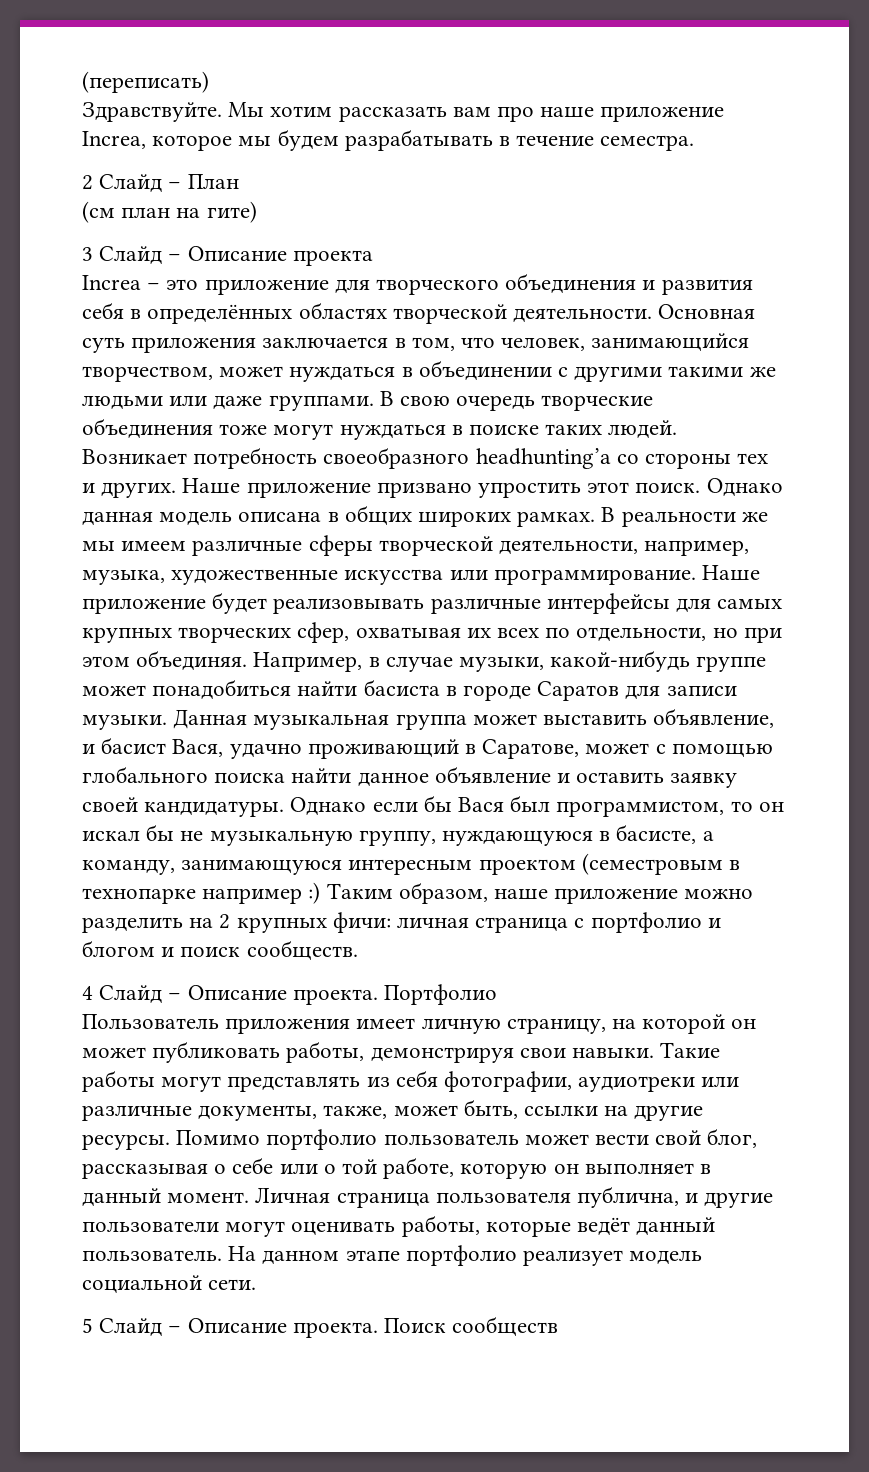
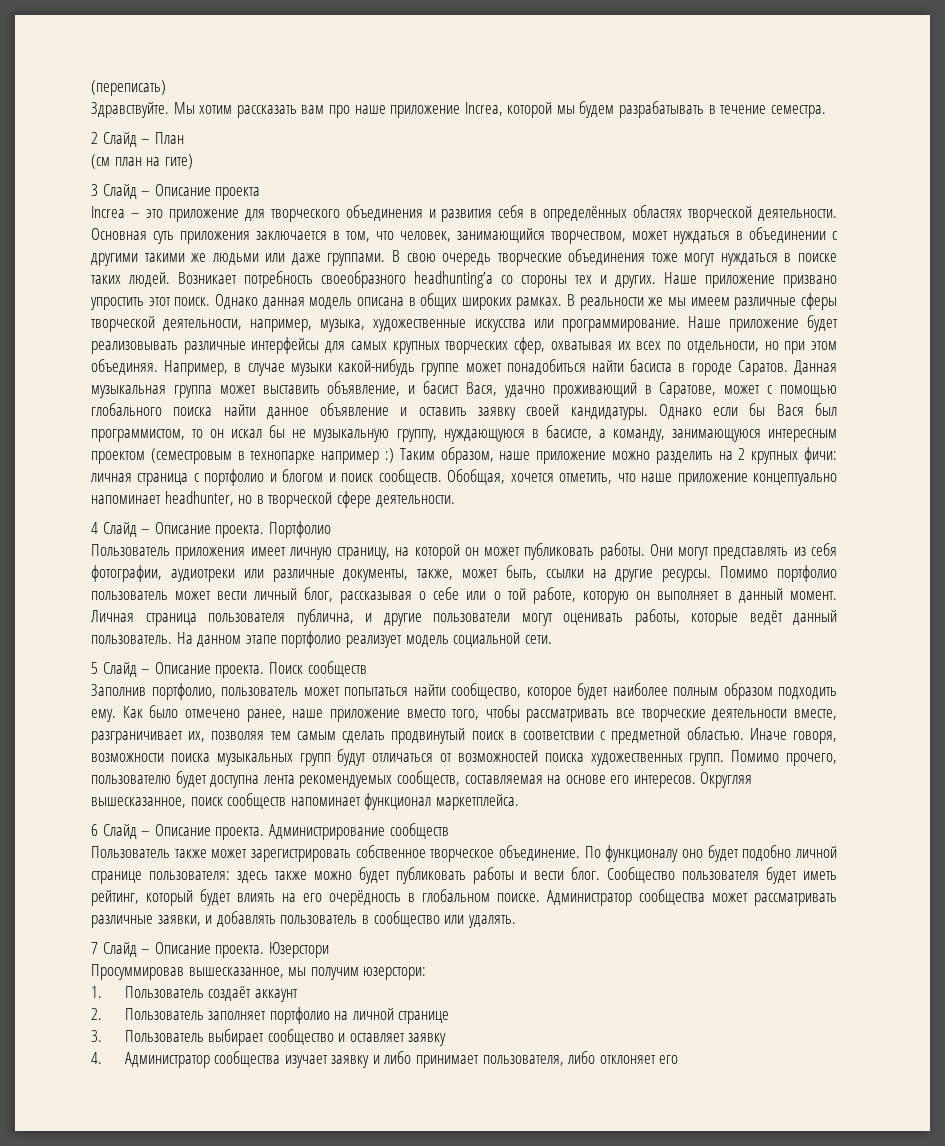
[152,135,233,151] которое -> [507,102,553,118] которой
[459,657,545,672] музыки, -> [290,363,332,376] музыки
[537,681,737,701] [82,715,167,730] Саратов для записи музыки. -> [737,360,788,376] Саратов.
(358, 950) none -> [447,469,837,486] [91,491,455,508] Обобщая, хочется отметить, что наше приложение концептуально напоминает headhunter, но в творческой сфере деятельности.
[286,1041,721,1063] [82,1070,155,1092] работы, демонстрируя свои навыки. Такие работы -> [599,543,673,560] работы. Они
[655,1130,702,1145] свой -> [253,588,298,600] личный
(559, 1326) none -> [91,683,837,700] [91,705,837,722] [91,727,837,744] [91,749,838,766] [91,771,753,788] [91,793,519,810] [91,823,449,840] [91,845,837,862] [91,867,838,884] [91,889,837,906] [91,911,516,928] [91,942,329,958] [91,964,427,980] [91,986,298,1002] [91,1007,450,1024] [91,1029,447,1046] [91,1051,679,1068] // Заполнив портфолио, пользователь может попытаться найти сообщество, которое будет наиболее полным образом подходить ему. Как было отмечено ранее, наше приложение вместо того, чтобы рассматривать все творческие деятельности вместе, разграничивает их, позволяя тем самым сделать продвинутый поиск в соответствии с предметной областью. Иначе говоря, возможности поиска музыкальных групп будут отличаться от возможностей поиска художественных групп. Помимо прочего, пользователю будет доступна лента рекомендуемых сообществ, составляемая на основе его интересов. Округляя вышесказанное, поиск сообществ напоминает функционал маркетплейса. // 6 Слайд – Описание проекта. Администрирование сообществ // Пользователь также может зарегистрировать собственное творческое объединение. По функционалу оно будет подобно личной странице пользователя: здесь также можно будет публиковать работы и вести блог. Сообщество пользователя будет иметь рейтинг, который будет влиять на его очерёдность в глобальном поиске. Администратор сообщества может рассматривать различные заявки, и добавлять пользователь в сообщество или удалять. // 7 Слайд – Описание проекта. Юзерстори // Просуммировав вышесказанное, мы получим юзерстори: // 1. Пользователь создаёт аккаунт // 2. Пользователь заполняет портфолио на личной странице // 3. Пользователь выбирает сообщество и оставляет заявку // 4. Администратор сообщества изучает заявку и либо принимает пользователя, либо отклоняет его

